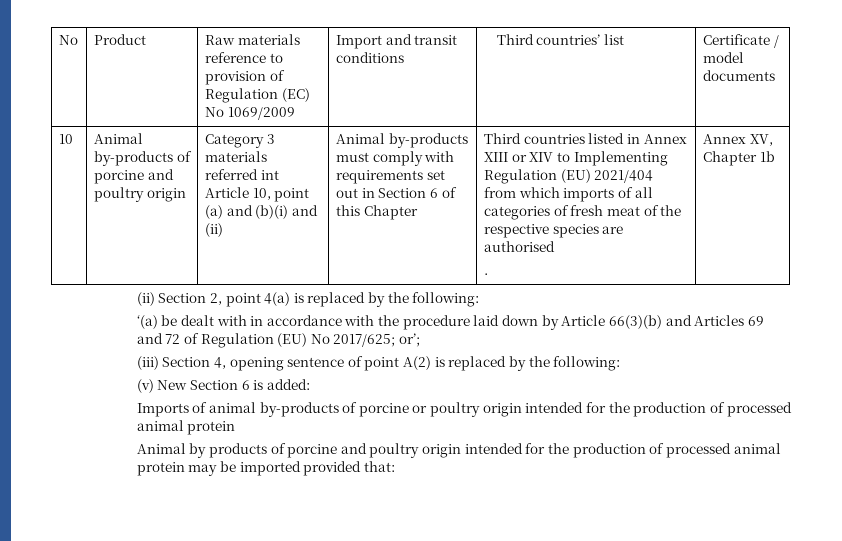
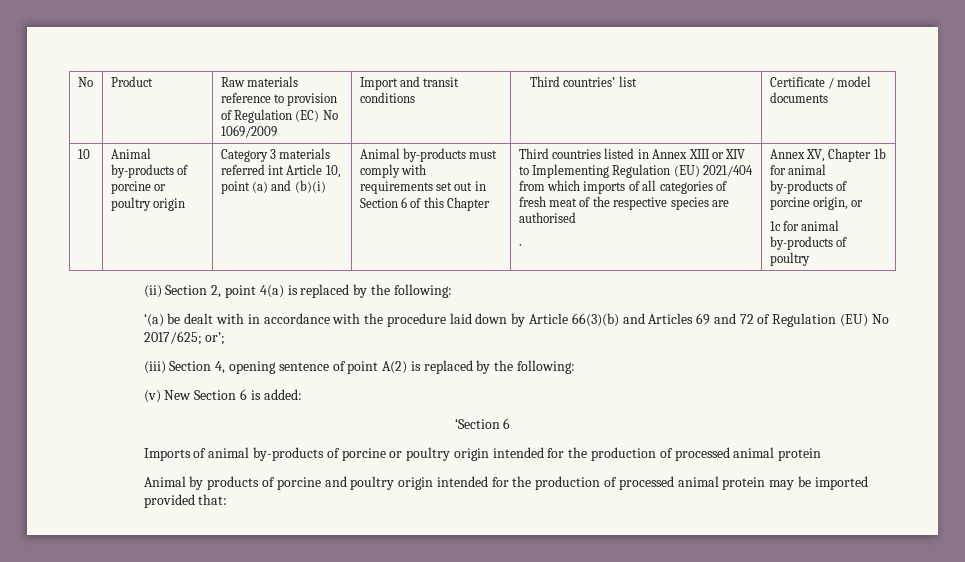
[147,169,174,180] and -> [154,184,167,191] or
[291,205,318,216] [204,223,223,237] and (ii) -> (326, 186) none
(775, 156) none -> [769,164,827,175] [769,180,848,194] [769,197,864,210] [769,220,840,231] [769,236,848,250] [769,252,810,266] for animal by-products of porcine origin, or // 1c for animal by-products of poultry
(310, 384) none -> [454,418,511,429] // ‘Section 6

